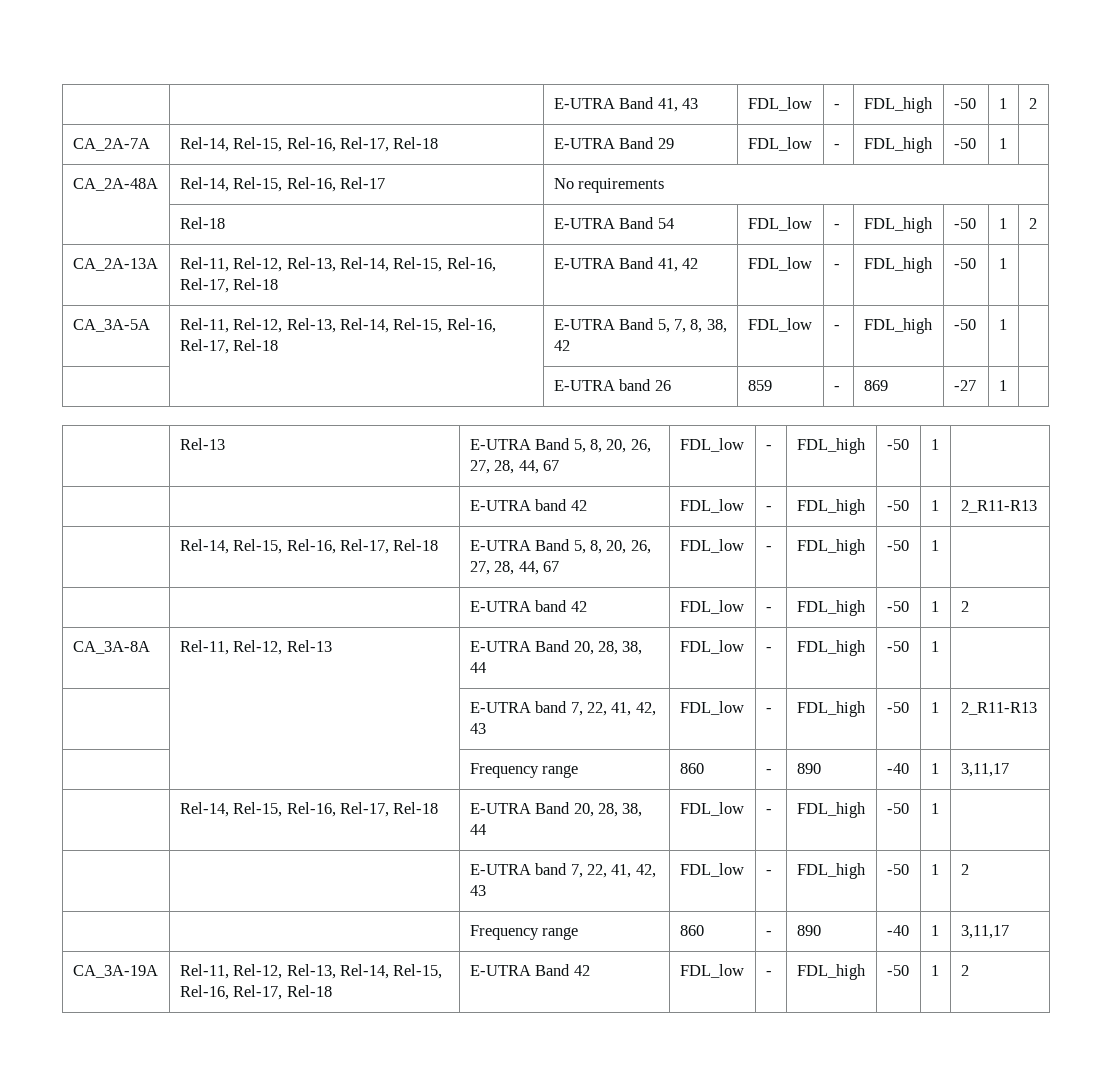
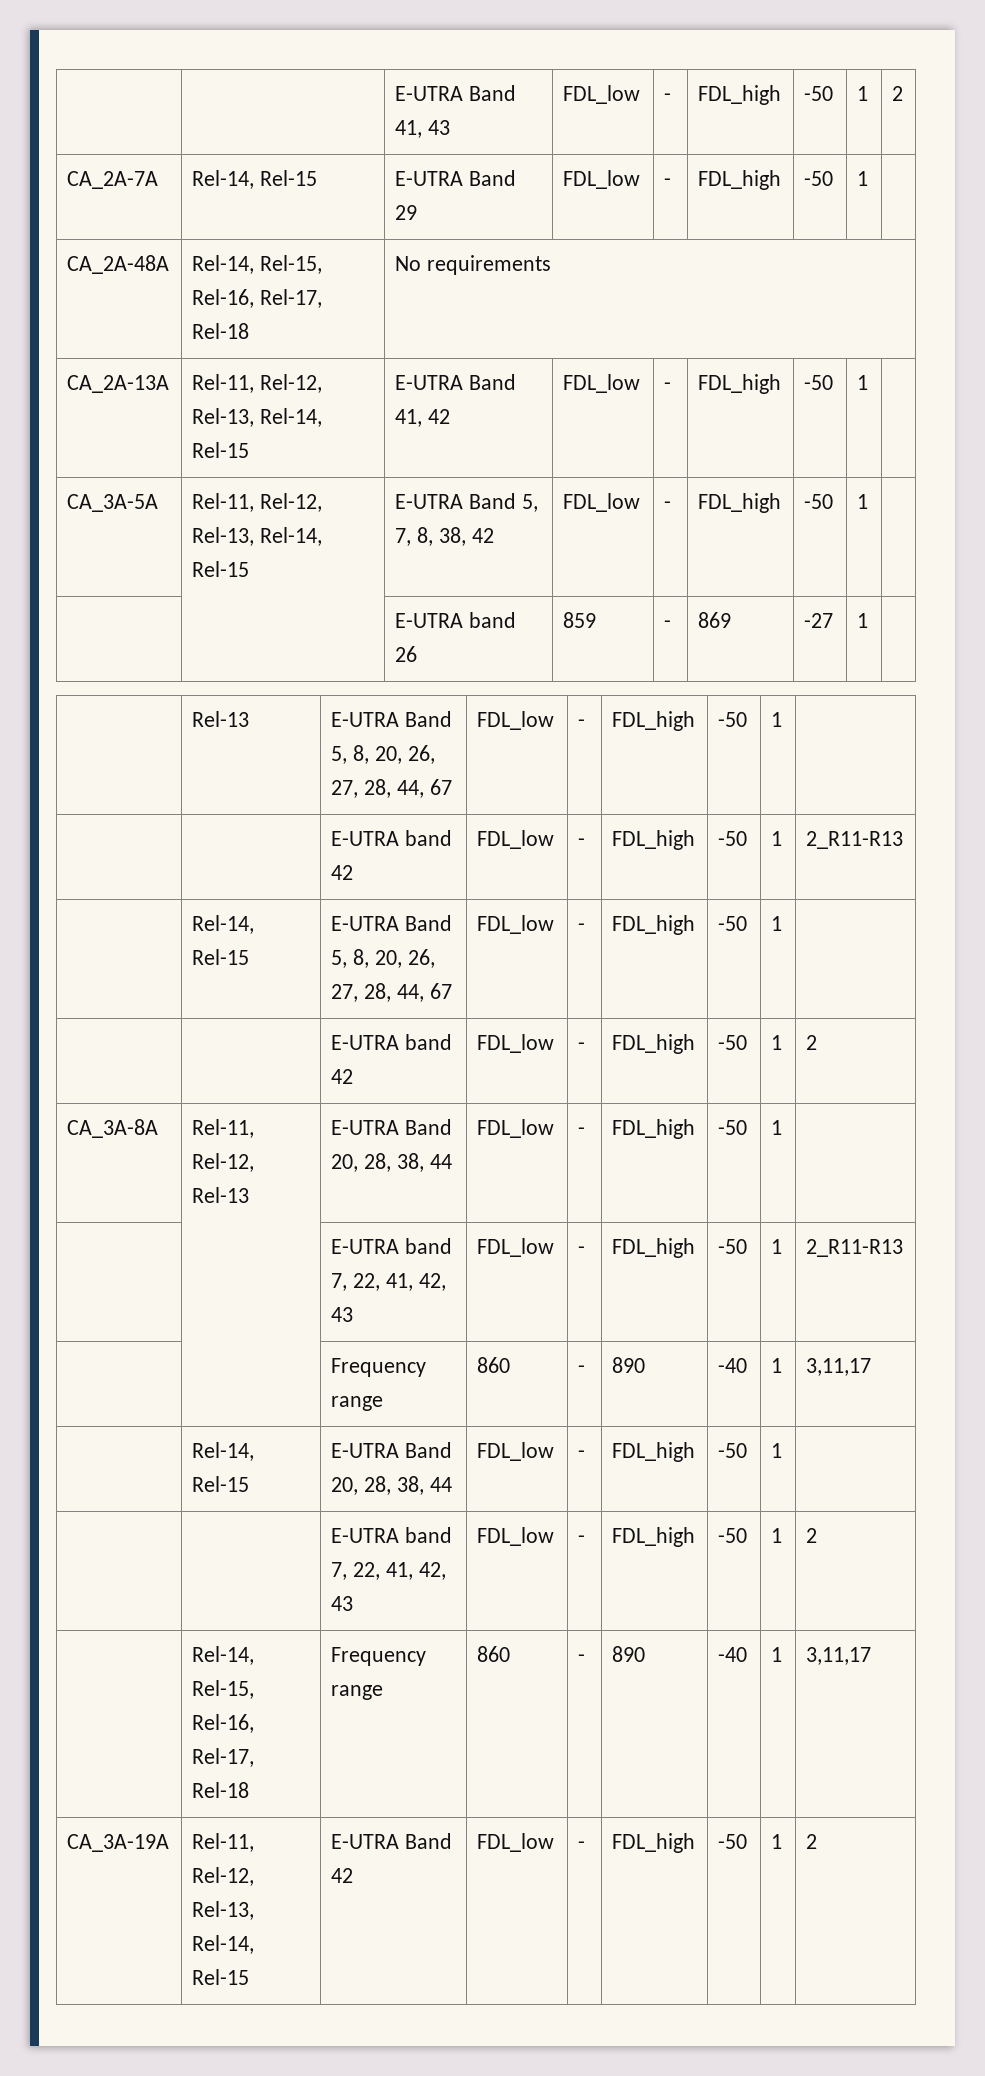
[233,137,439,152] Rel-15, Rel-16, Rel-17, Rel-18 -> [260,170,318,186] Rel-15
[339,177,385,189] Rel-17 -> [260,289,323,308] [192,323,250,339] Rel-17, Rel-18
[179,217,225,229] [553,217,674,229] [747,217,812,231] [833,224,840,229] [863,217,933,233] [953,218,976,229] [998,218,1007,229] [1028,218,1037,229] // | Rel-18 | E-UTRA Band 54 | FDL_low | - | FDL_high | -50 | 1 | 2 -> (552, 265) none
[393,257,496,272] [179,278,279,293] Rel-15, Rel-16, Rel-17, Rel-18 -> [192,442,250,458] Rel-15
[393,318,496,333] [179,339,279,354] Rel-15, Rel-16, Rel-17, Rel-18 -> [192,561,250,577] Rel-15
[233,539,439,554] Rel-15, Rel-16, Rel-17, Rel-18 -> [192,949,250,965] Rel-15
[233,802,439,817] Rel-15, Rel-16, Rel-17, Rel-18 -> [192,1476,250,1492] Rel-15
(969, 869) none -> [192,1646,255,1665] [192,1680,255,1699] [192,1714,255,1733] [192,1748,255,1767] [192,1782,250,1798] Rel-14, Rel-15, Rel-16, Rel-17, Rel-18
[393,964,443,979] [179,985,332,1000] Rel-15, Rel-16, Rel-17, Rel-18 -> [192,1969,250,1985] Rel-15

